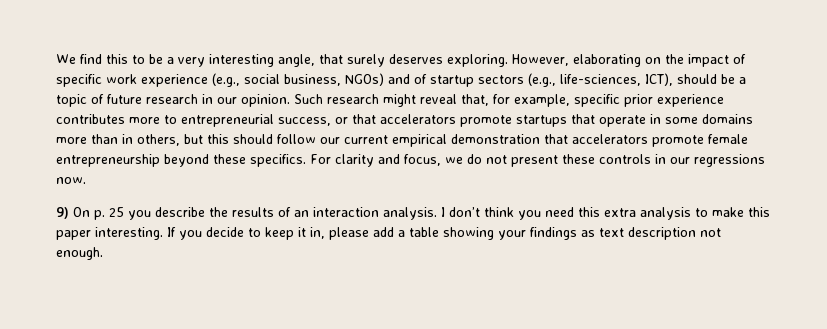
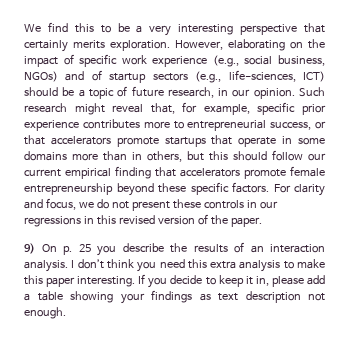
[278,54,508,67] angle, that surely deserves exploring. -> [240,23,325,35] [24,40,170,52] perspective that certainly merits exploration.
[645,73,673,86] ICT), -> [303,71,325,82] ICT)
[146,94,198,104] research -> [167,87,214,98] research,
[451,134,540,144] demonstration -> [115,166,151,179] finding
[250,154,306,167] specifics. -> [190,182,269,195] specific factors.
[56,177,86,184] now. -> [83,214,262,227] in this revised version of the paper.

